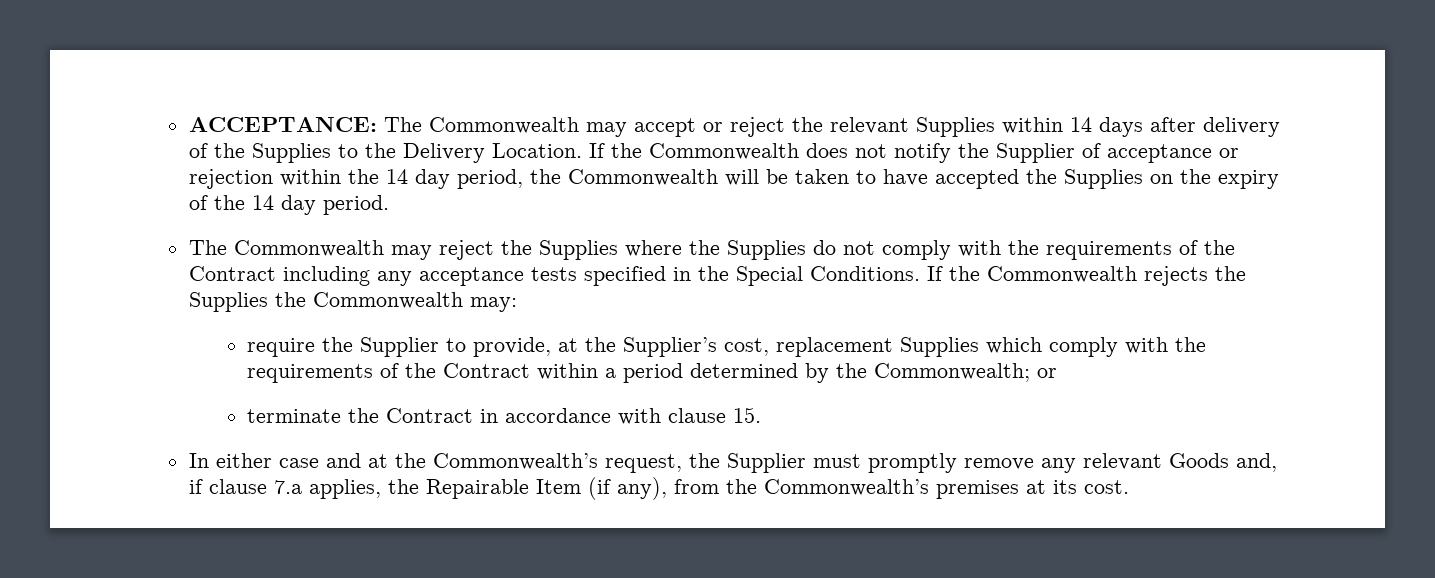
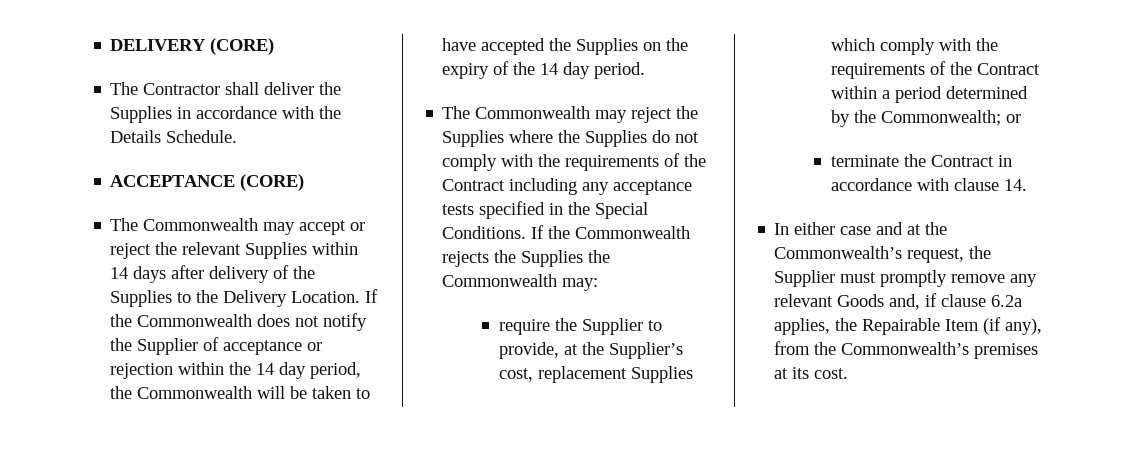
[188,117,377,132] ACCEPTANCE: -> [110,38,275,55] [110,82,342,95] [110,106,342,123] [110,130,238,143] [110,174,305,191] DELIVERY (CORE) // The Contractor shall deliver the Supplies in accordance with the Details Schedule. // ACCEPTANCE (CORE) //
[733,407,762,423] 15. -> [1003,179,1027,191] 14.
[273,480,302,494] 7.a -> [991,295,1023,307] 6.2a

